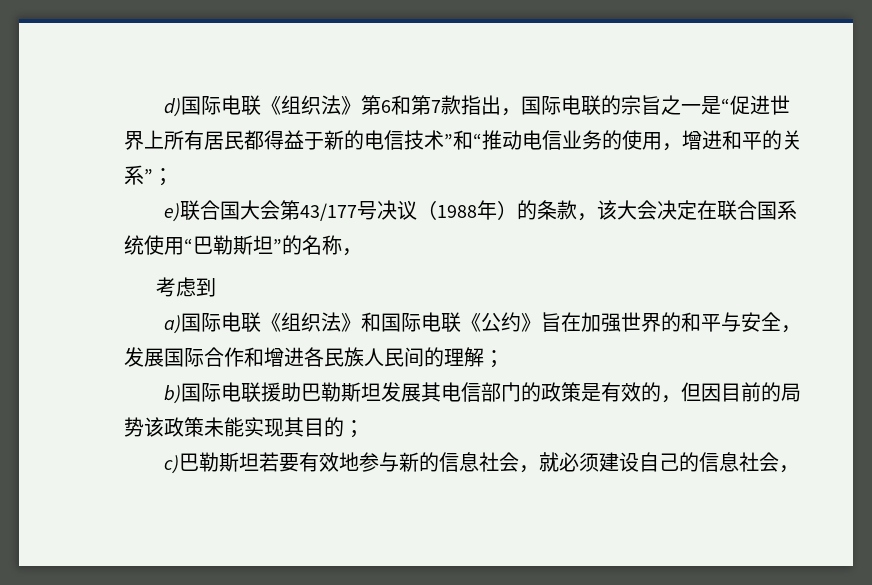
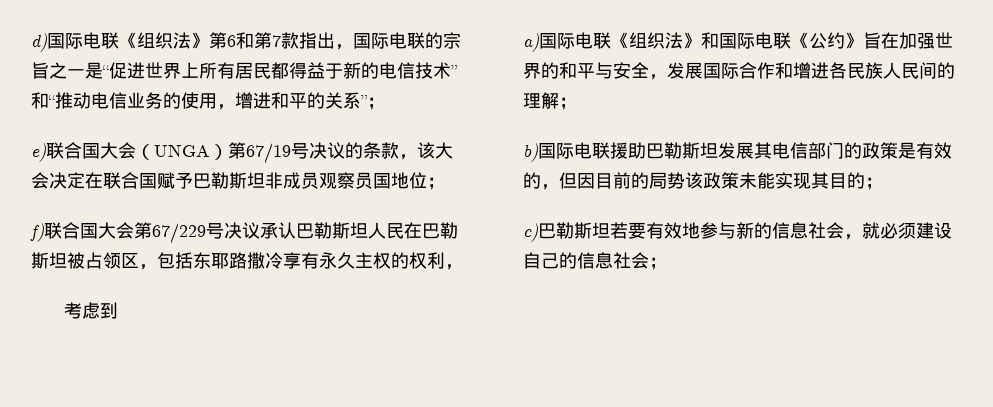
[279,200,517,221] 第43/177号决议（1988年） -> [136,142,345,164] （UNGA）第67/19号决议
[776,200,797,220] [124,235,342,255] 系统使用“巴勒斯坦”的名称 -> [157,172,445,190] [30,222,458,244] [31,252,445,270] 赋予巴勒斯坦非成员观察员国地位； // f)联合国大会第67/229号决议承认巴勒斯坦人民在巴勒斯坦被占领区，包括东耶路撒冷享有永久主权的权利
[778,465,799,473] ， -> [649,257,667,270] ；

